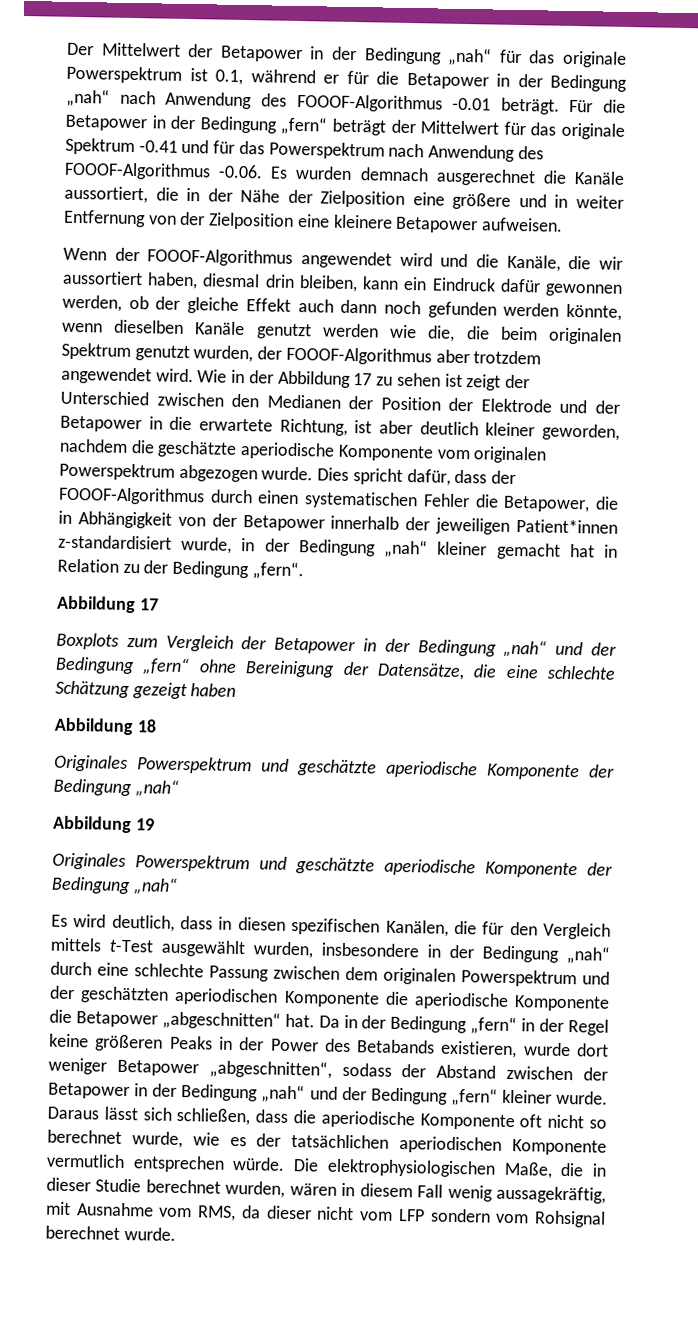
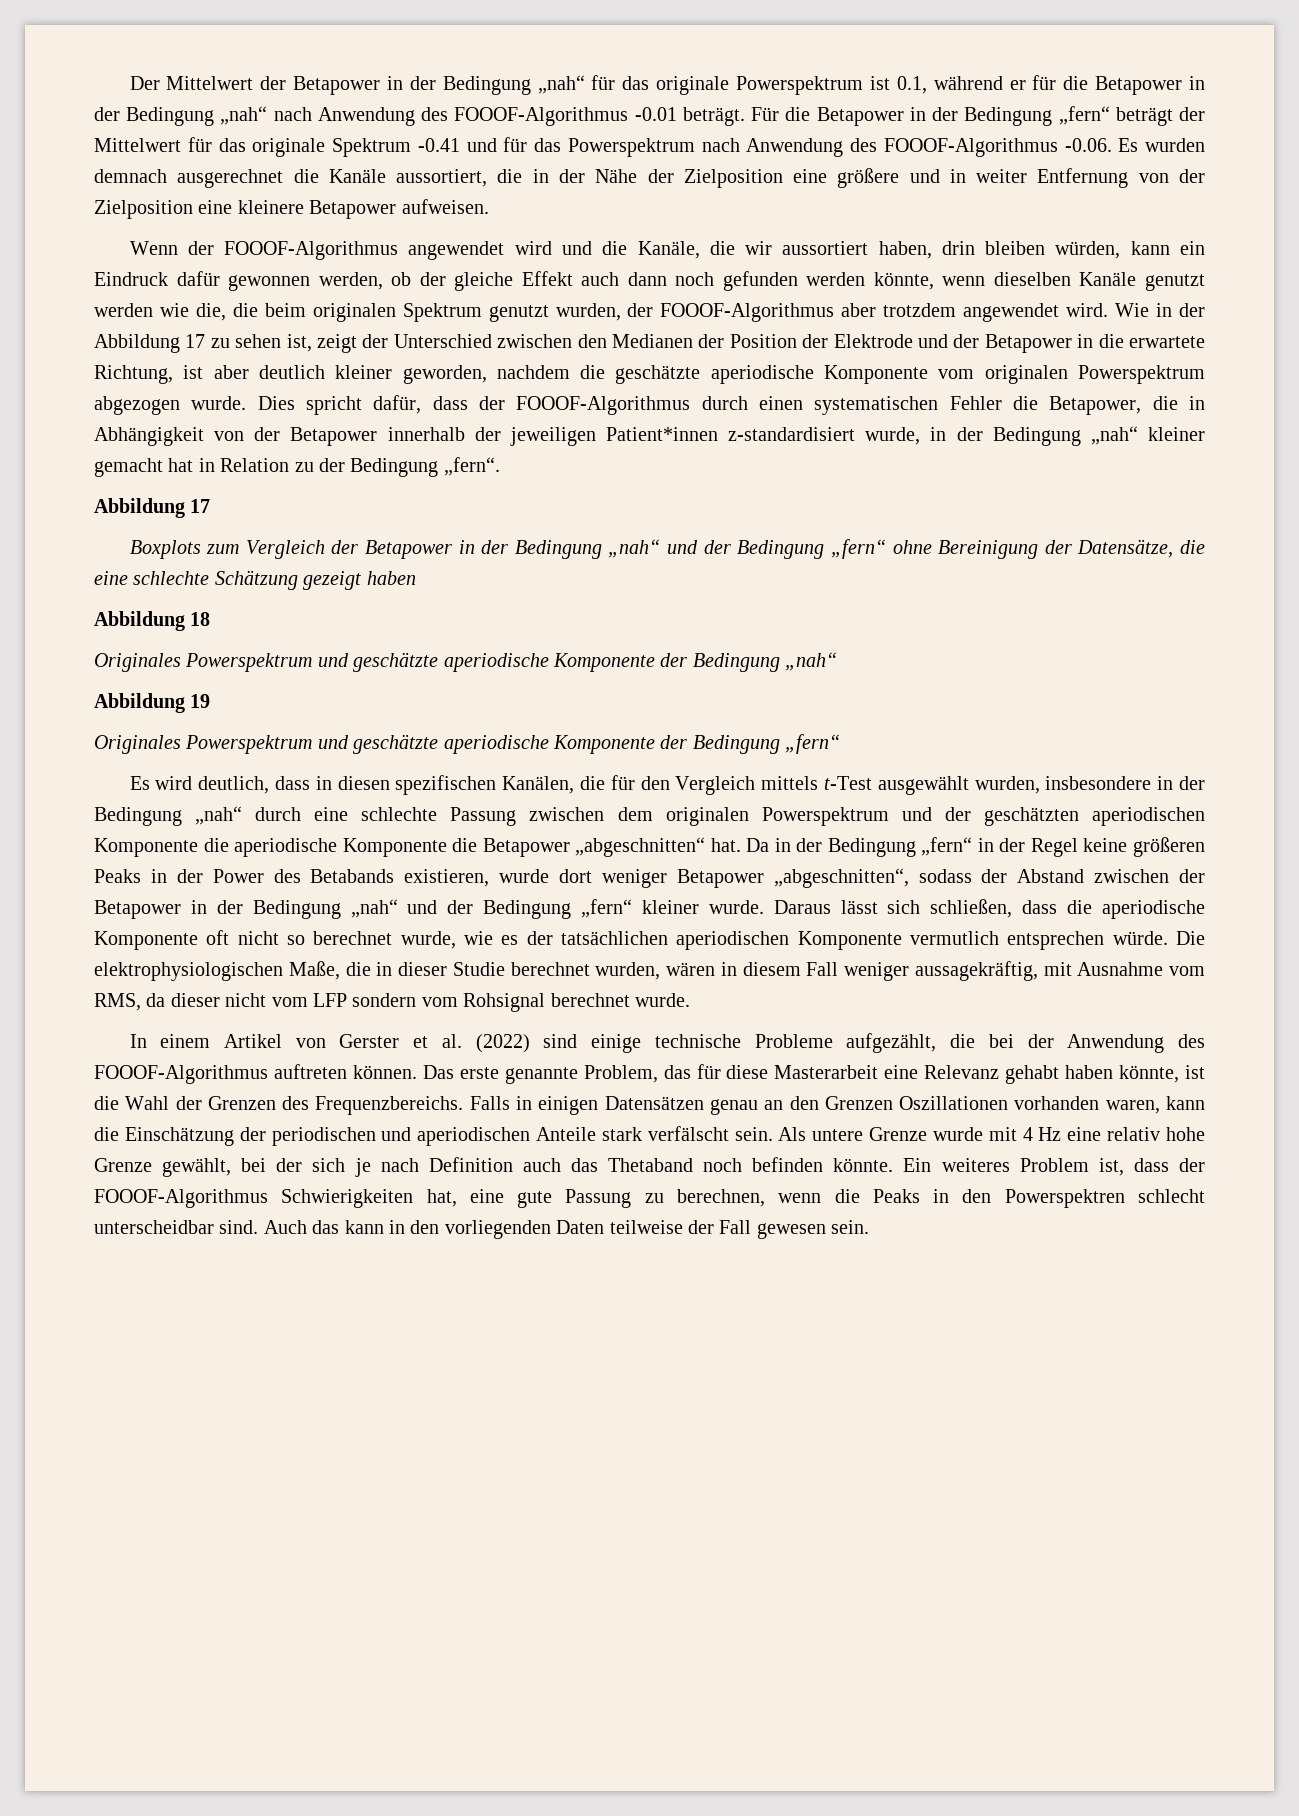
[202,273,358,293] diesmal drin bleiben, -> [941,241,1121,259] drin bleiben würden,
[444,373,463,388] ist -> [286,334,312,352] ist,
[132,877,178,895] „nah“ -> [785,734,841,754] „fern“
[447,1184,493,1202] wenig -> [844,962,909,981] weniger
(176, 1234) none -> [129,1033,1206,1053] [94,1064,1205,1084] [94,1096,1205,1115] [94,1126,1206,1146] [94,1157,1205,1177] [94,1189,1206,1208] [94,1220,870,1239] // In einem Artikel von Gerster et al. (2022) sind einige technische Probleme aufgezählt, die bei der Anwendung des FOOOF-Algorithmus auftreten können. Das erste genannte Problem, das für diese Masterarbeit eine Relevanz gehabt haben könnte, ist die Wahl der Grenzen des Frequenzbereichs. Falls in einigen Datensätzen genau an den Grenzen Oszillationen vorhanden waren, kann die Einschätzung der periodischen und aperiodischen Anteile stark verfälscht sein. Als untere Grenze wurde mit 4 Hz eine relativ hohe Grenze gewählt, bei der sich je nach Definition auch das Thetaband noch befinden könnte. Ein weiteres Problem ist, dass der FOOOF-Algorithmus Schwierigkeiten hat, eine gute Passung zu berechnen, wenn die Peaks in den Powerspektren schlecht unterscheidbar sind. Auch das kann in den vorliegenden Daten teilweise der Fall gewesen sein.

